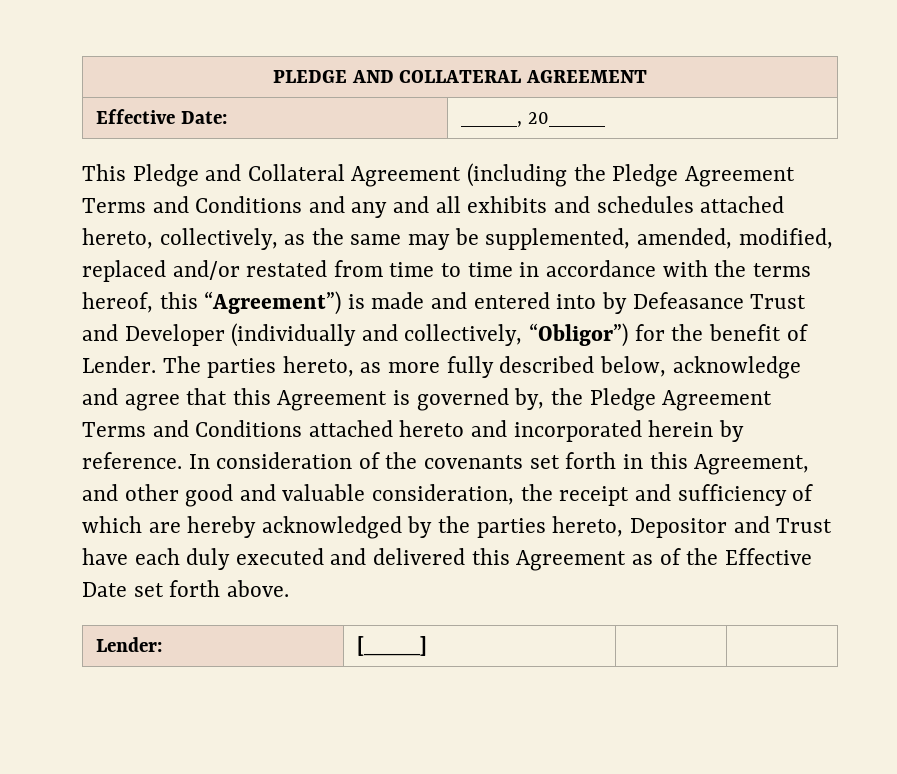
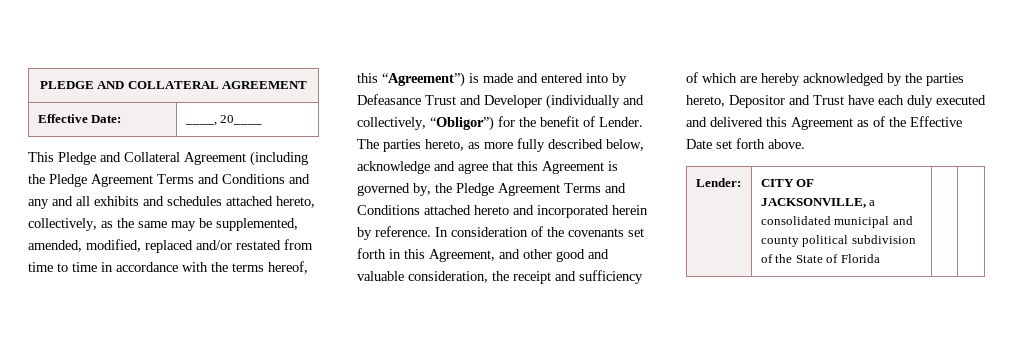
[357,636,428,656] [____] -> [760,179,815,187] [760,198,876,208] [760,216,913,228] [760,235,916,247] [760,254,880,263] CITY OF JACKSONVILLE, a consolidated municipal and county political subdivision of the State of Florida

